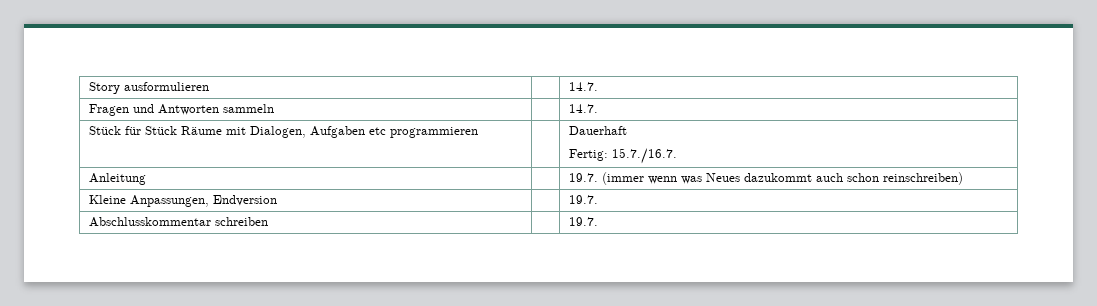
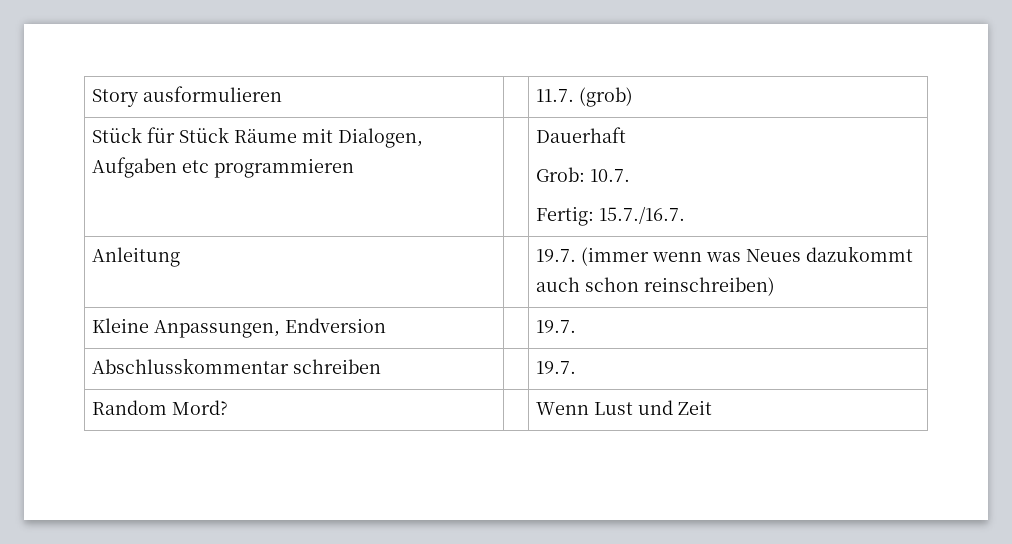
[568,82,598,91] [88,104,274,116] [568,104,598,113] 14.7. // Fragen und Antworten sammeln | | 14.7. -> [536,87,634,107] 11.7. (grob)
(627, 130) none -> [536,167,631,182] // Grob: 10.7.
(598, 221) none -> [92,400,229,415] [536,400,713,415] // Random Mord? | | Wenn Lust und Zeit

